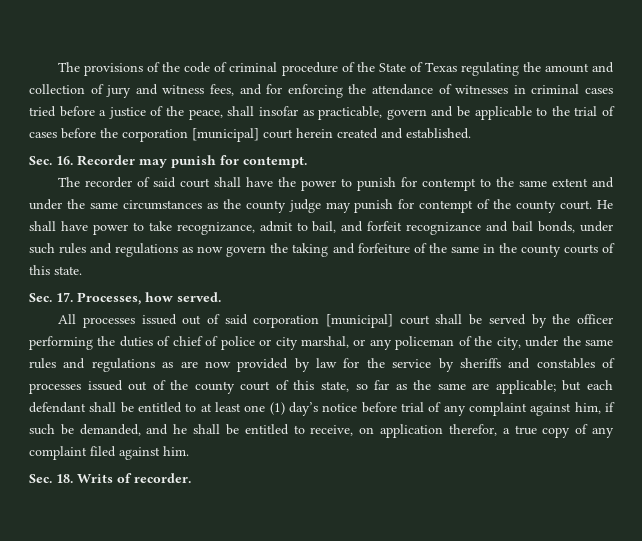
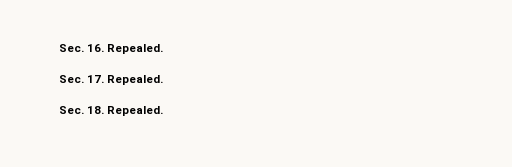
[58,62,614,76] [29,84,614,98] [29,106,615,120] [29,128,471,142] [29,155,307,168] [58,177,615,191] [29,199,613,213] [29,221,613,235] [29,243,615,257] [29,265,82,275] [29,292,221,305] [58,314,613,328] [29,336,614,350] [29,358,615,372] [29,380,613,394] [29,402,615,416] [29,424,614,438] [29,446,189,460] The provisions of the code of criminal procedure of the State of Texas regulating the amount and collection of jury and witness fees, and for enforcing the attendance of witnesses in criminal cases tried before a justice of the peace, shall insofar as practicable, govern and be applicable to the trial of cases before the corporation [municipal] court herein created and established. // Sec. 16. Recorder may punish for contempt. // The recorder of said court shall have the power to punish for contempt to the same extent and under the same circumstances as the county judge may punish for contempt of the county court. He shall have power to take recognizance, admit to bail, and forfeit recognizance and bail bonds, under such rules and regulations as now govern the taking and forfeiture of the same in the county courts of this state. // Sec. 17. Processes, how served. // All processes issued out of said corporation [municipal] court shall be served by the officer performing the duties of chief of police or city marshal, or any policeman of the city, under the same rules and regulations as are now provided by law for the service by sheriffs and constables of processes issued out of the county court of this state, so far as the same are applicable; but each defendant shall be entitled to at least one (1) day’s notice before trial of any complaint against him, if such be demanded, and he shall be entitled to receive, on application therefor, a true copy of any complaint filed against him. -> [59,44,164,54] [59,75,164,85] Sec. 16. Repealed. // Sec. 17. Repealed.
[77,473,191,483] Writs of recorder. -> [107,106,164,116] Repealed.

